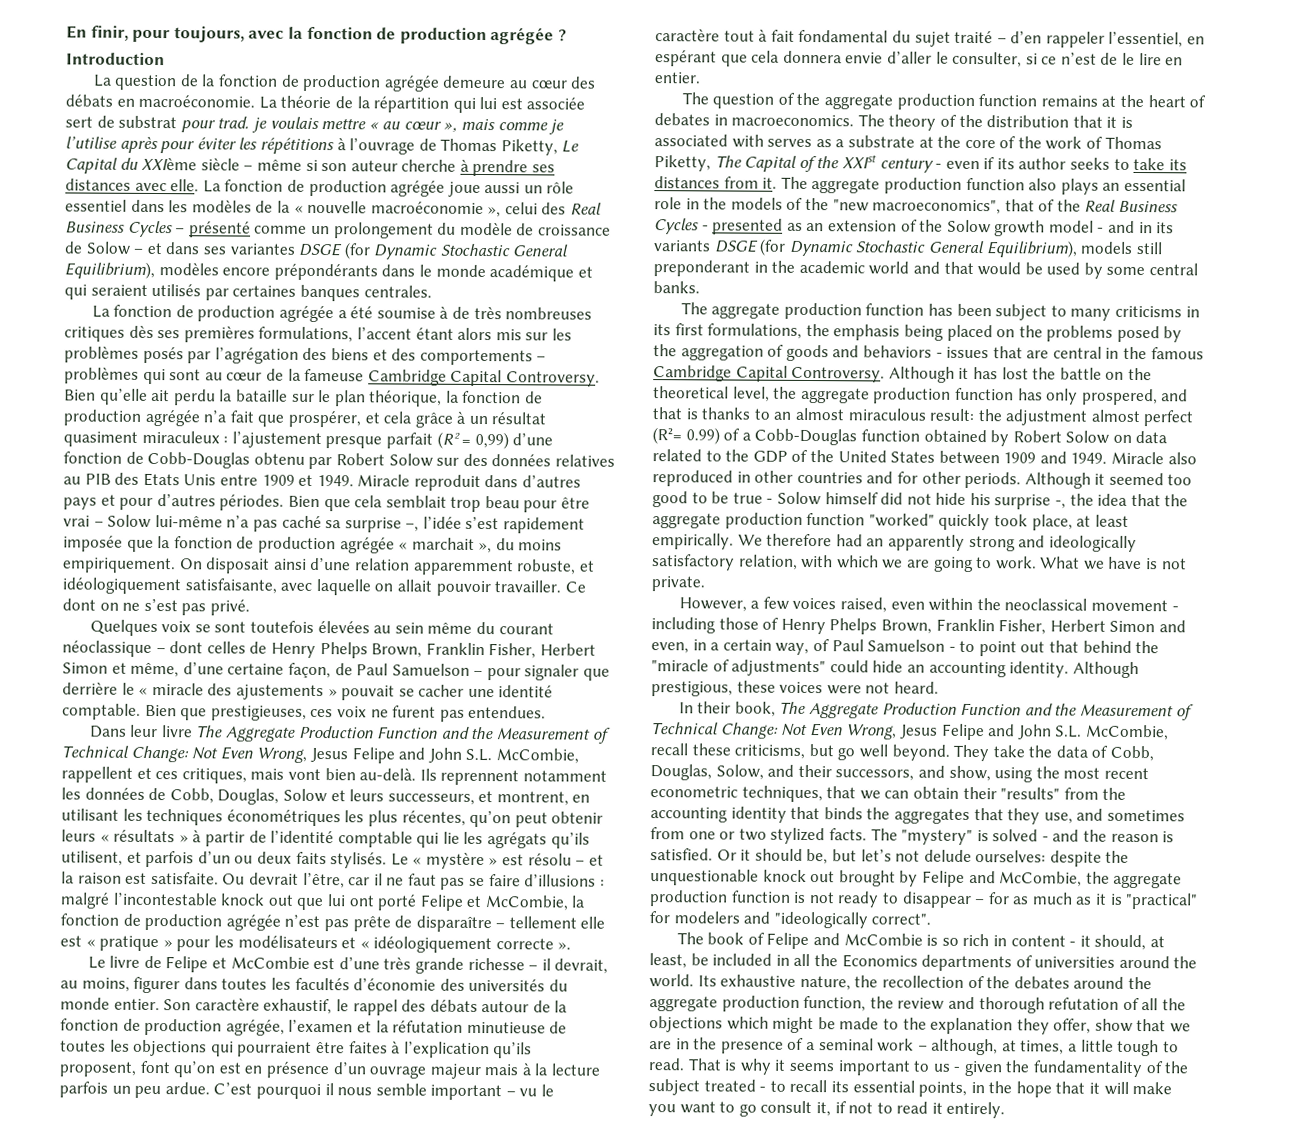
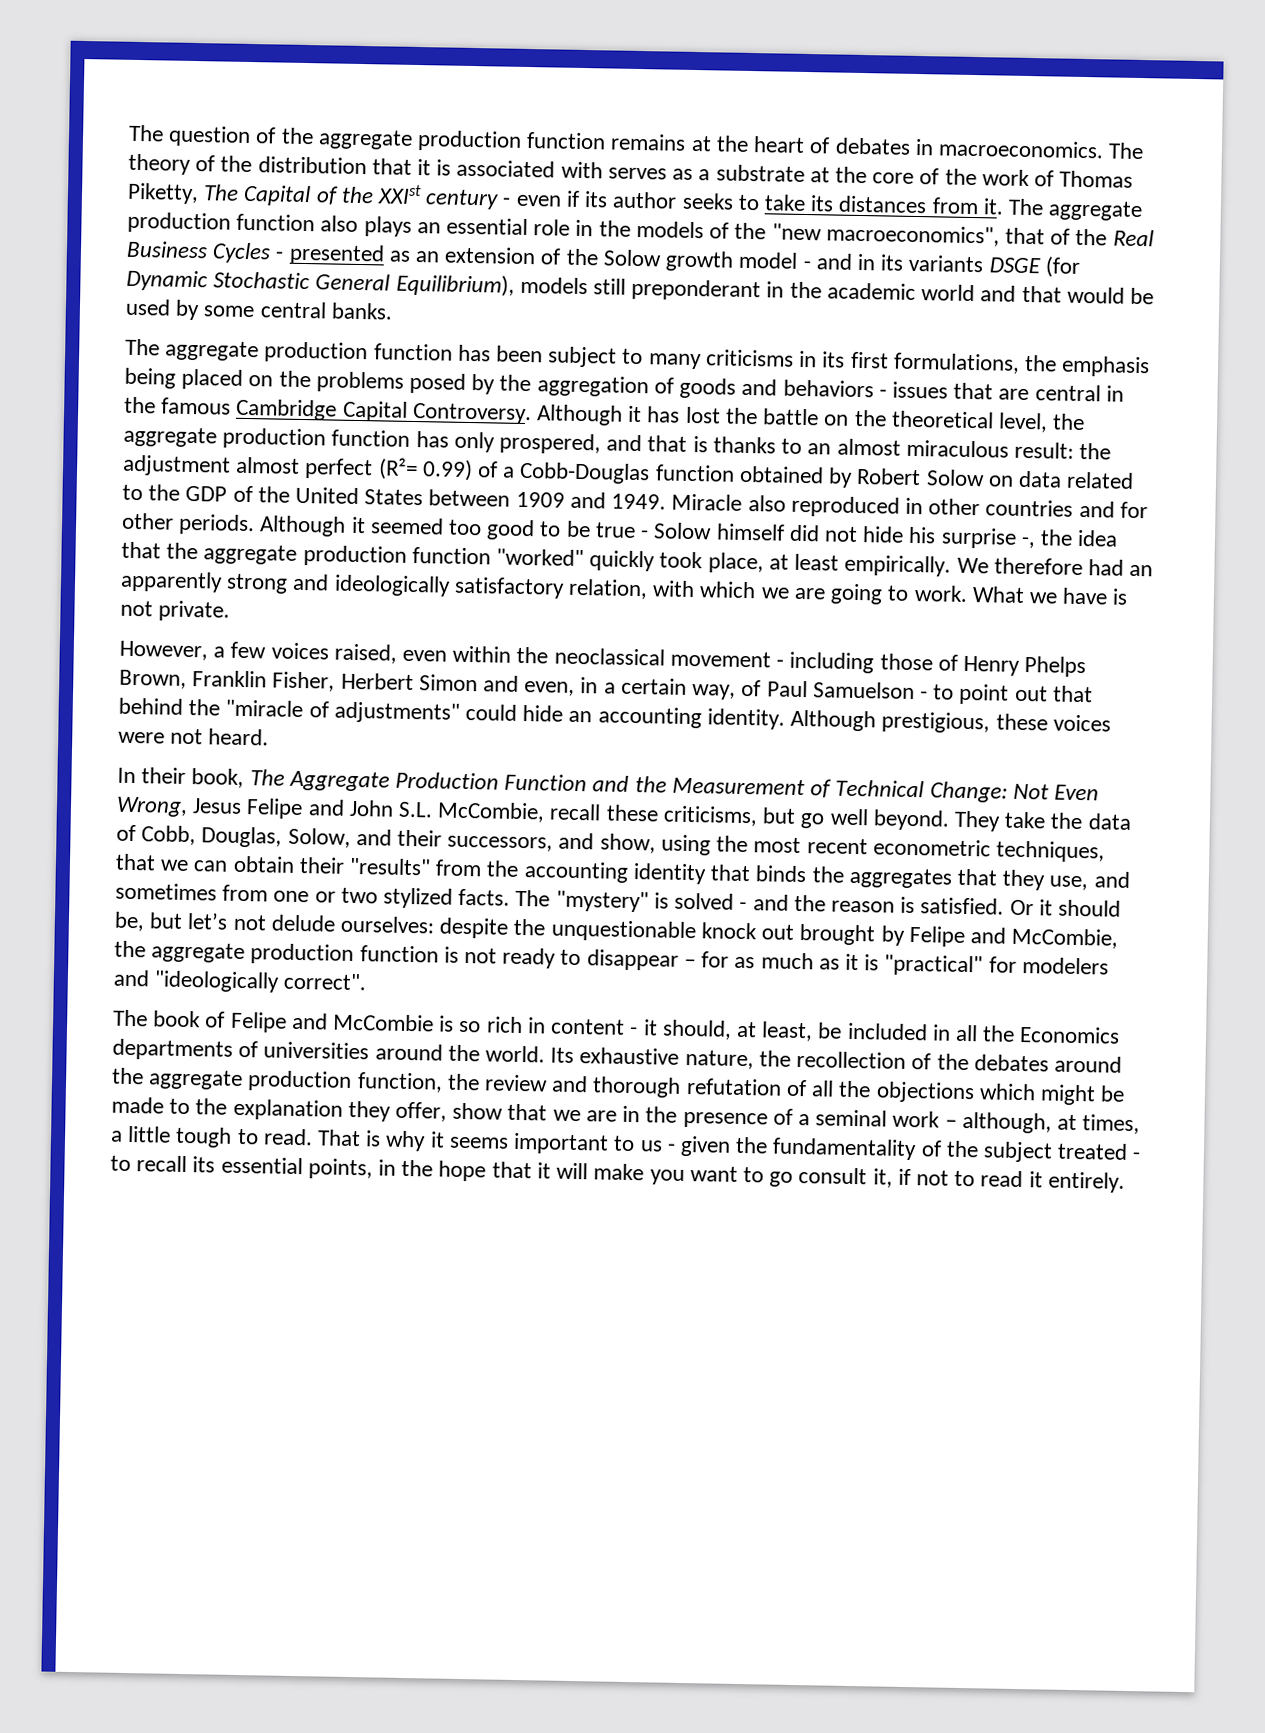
[66,25,567,45] [66,52,165,66] [92,74,597,92] [65,94,586,113] [65,115,565,135] [65,136,580,156] [65,157,556,177] [65,178,575,197] [65,199,603,218] [65,220,611,239] [64,241,570,260] [64,261,593,282] [64,283,432,302] [91,304,593,323] [64,325,572,343] [64,346,547,366] [64,367,600,387] [64,388,544,407] [63,409,547,428] [63,430,554,450] [63,451,615,470] [63,472,582,491] [63,494,591,513] [63,514,586,534] [63,535,563,554] [62,557,595,576] [62,577,586,597] [62,598,250,616] [89,619,554,637] [62,640,596,659] [62,662,611,681] [62,682,554,701] [62,703,547,722] [88,724,611,744] [61,745,579,764] [61,766,607,786] [61,787,591,806] [61,808,604,828] [61,829,590,849] [61,850,604,870] [61,871,605,890] [60,892,586,911] [60,913,606,933] [60,935,572,954] [87,955,609,974] [60,976,568,994] [60,997,568,1016] [60,1018,568,1036] [60,1039,533,1059] [59,1060,602,1080] [59,1081,555,1101] [655,29,1206,48] [655,50,1184,68] [654,72,701,84] En finir, pour toujours, avec la fonction de production agrégée ? // Introduction // La question de la fonction de production agrégée demeure au cœur des débats en macroéconomie. La théorie de la répartition qui lui est associée sert de substrat pour trad. je voulais mettre « au cœur », mais comme je l’utilise après pour éviter les répétitions à l’ouvrage de Thomas Piketty, Le Capital du XXIème siècle – même si son auteur cherche à prendre ses distances avec elle. La fonction de production agrégée joue aussi un rôle essentiel dans les modèles de la « nouvelle macroéconomie », celui des Real Business Cycles – présenté comme un prolongement du modèle de croissance de Solow – et dans ses variantes DSGE (for Dynamic Stochastic General Equilibrium), modèles encore prépondérants dans le monde académique et qui seraient utilisés par certaines banques centrales. // La fonction de production agrégée a été soumise à de très nombreuses critiques dès ses premières formulations, l’accent étant alors mis sur les problèmes posés par l’agrégation des biens et des comportements – problèmes qui sont au cœur de la fameuse Cambridge Capital Controversy. Bien qu’elle ait perdu la bataille sur le plan théorique, la fonction de production agrégée n’a fait que prospérer, et cela grâce à un résultat quasiment miraculeux : l’ajustement presque parfait (R² = 0,99) d’une fonction de Cobb-Douglas obtenu par Robert Solow sur des données relatives au PIB des Etats Unis entre 1909 et 1949. Miracle reproduit dans d’autres pays et pour d’autres périodes. Bien que cela semblait trop beau pour être vrai – Solow lui-même n’a pas caché sa surprise –, l’idée s’est rapidement imposée que la fonction de production agrégée « marchait », du moins empiriquement. On disposait ainsi d’une relation apparemment robuste, et idéologiquement satisfaisante, avec laquelle on allait pouvoir travailler. Ce dont on ne s’est pas privé. // Quelques voix se sont toutefois élevées au sein même du courant néoclassique – dont celles de Henry Phelps Brown, Franklin Fisher, Herbert Simon et même, d’une certaine façon, de Paul Samuelson – pour signaler que derrière le « miracle des ajustements » pouvait se cacher une identité comptable. Bien que prestigieuses, ces voix ne furent pas entendues. // Dans leur livre The Aggregate Production Function and the Measurement of Technical Change: Not Even Wrong, Jesus Felipe and John S.L. McCombie, rappellent et ces critiques, mais vont bien au-delà. Ils reprennent notamment les données de Cobb, Douglas, Solow et leurs successeurs, et montrent, en utilisant les techniques économétriques les plus récentes, qu’on peut obtenir leurs « résultats » à partir de l’identité comptable qui lie les agrégats qu’ils utilisent, et parfois d’un ou deux faits stylisés. Le « mystère » est résolu – et la raison est satisfaite. Ou devrait l’être, car il ne faut pas se faire d’illusions : malgré l’incontestable knock out que lui ont porté Felipe et McCombie, la fonction de production agrégée n’est pas prête de disparaître – tellement elle est « pratique » pour les modélisateurs et « idéologiquement correcte ». // Le livre de Felipe et McCombie est d’une très grande richesse – il devrait, au moins, figurer dans toutes les facultés d’économie des universités du monde entier. Son caractère exhaustif, le rappel des débats autour de la fonction de production agrégée, l’examen et la réfutation minutieuse de toutes les objections qui pourraient être faites à l’explication qu’ils proposent, font qu’on est en présence d’un ouvrage majeur mais à la lecture parfois un peu ardue. C’est pourquoi il nous semble important – vu le caractère tout à fait fondamental du sujet traité – d’en rappeler l’essentiel, en espérant que cela donnera envie d’aller le consulter, si ce n’est de le lire en entier. // -> (128, 133) none

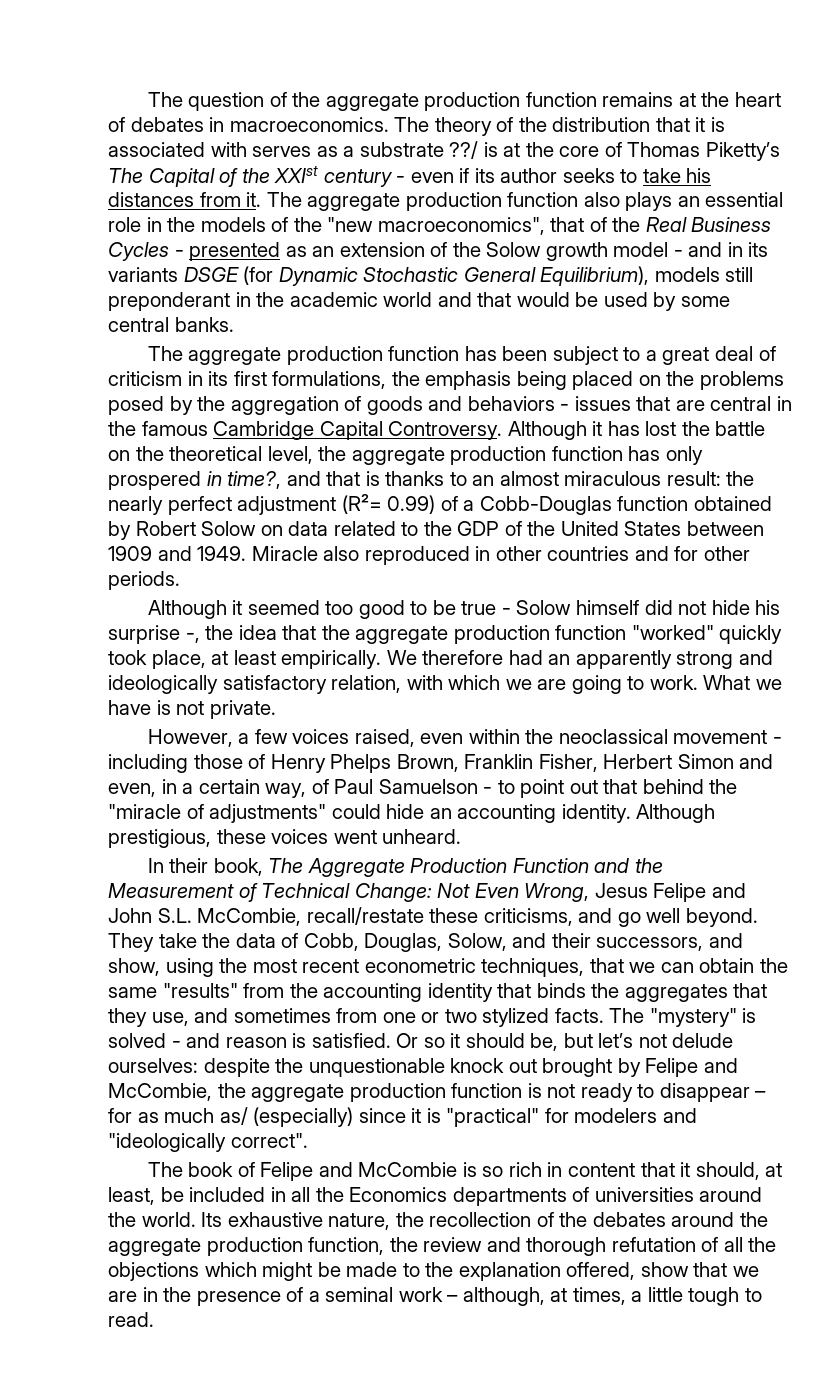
(805, 173) none -> [449,141,498,159] ??/ is
[944,168,1134,188] [127,182,199,205] the work of Thomas Piketty, -> [627,142,780,161] Thomas Piketty’s
[810,195,835,212] its -> [686,168,712,183] his
[647,349,794,370] many criticisms -> [645,346,776,365] [108,371,182,386] a great deal of criticism
[499,432,602,455] prospered, -> [108,471,282,490] prospered in time?,
[122,454,374,480] adjustment almost perfect -> [108,496,337,515] nearly perfect adjustment
(256, 524) none -> (180, 580) //
[118,728,270,746] were not heard. -> [333,829,462,844] went unheard.
[549,803,602,821] recall -> [306,907,424,925] recall/restate
[762,807,797,824] but -> [578,908,613,923] and
[298,857,345,874] their -> [759,958,788,973] [108,987,157,998] the same
[793,894,826,912] the -> (221, 1040) none
(1034, 907) none -> [423,1037,445,1048] so
[818,958,840,970] as -> [219,1107,406,1127] as/ (especially) since
[629,1026,639,1036] - -> [640,1162,675,1177] that
[347,1100,448,1122] they offer, -> [566,1262,636,1280] offered,
[317,1129,1141,1163] [110,1155,1125,1193] That is why it seems important to us - given the fundamentality of the subject treated - to recall its essential points, in the hope that it will make you want to go consult it, if not to read it entirely. -> (154, 1319) none

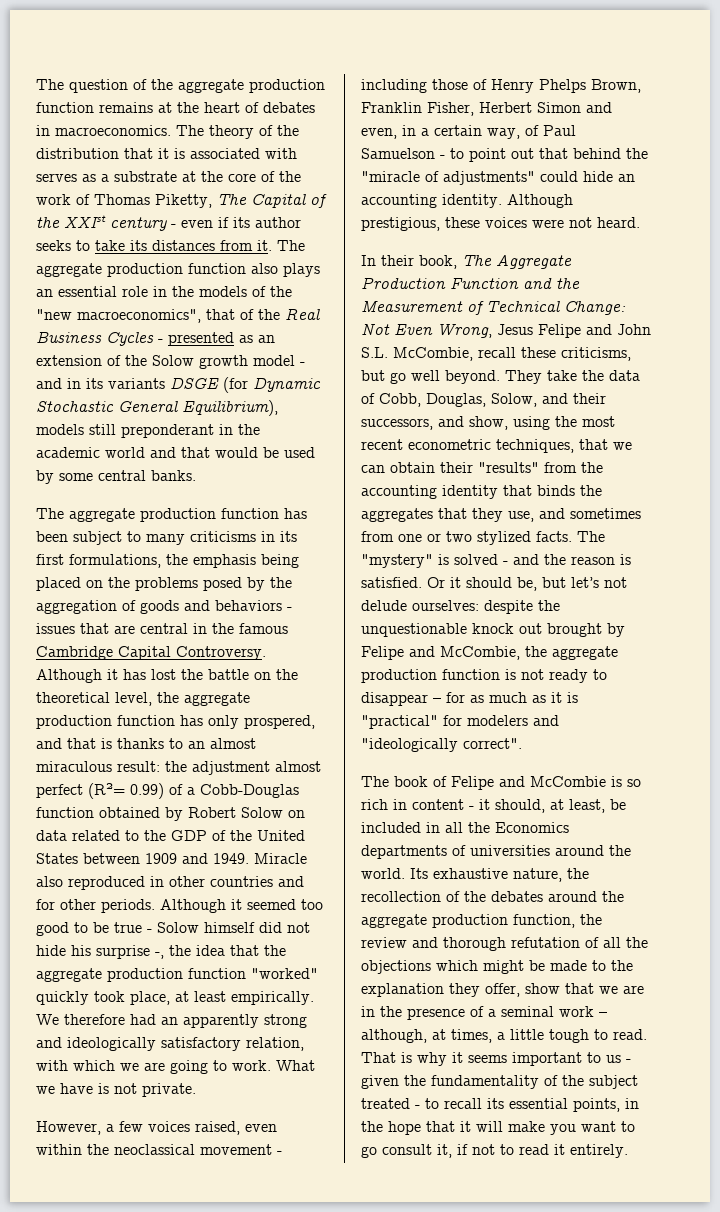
[449,141,498,159] ??/ is -> (177, 176) none
[627,142,780,161] Thomas Piketty’s -> [279,171,301,182] [36,194,212,208] the work of Thomas Piketty,
[686,168,712,183] his -> [130,240,147,251] its
[645,346,776,365] [108,371,182,386] a great deal of criticism -> [146,531,256,545] many criticisms
[108,471,282,490] prospered in time?, -> [244,715,315,729] prospered,
[108,496,337,515] nearly perfect adjustment -> [192,761,321,775] [36,784,83,798] adjustment almost perfect
(180, 580) // -> (155, 906) none
[333,829,462,844] went unheard. -> [532,217,640,228] were not heard.
[306,907,424,925] recall/restate -> [478,347,516,358] recall
[578,908,613,923] and -> [361,370,385,381] but
[759,958,788,973] [108,987,157,998] the same -> [440,462,473,473] their
(221, 1040) none -> [544,554,566,565] the
[423,1037,445,1048] so -> (445, 582) none
[219,1107,406,1127] as/ (especially) since -> [532,695,546,703] as
[640,1162,675,1177] that -> [469,806,474,810] -
[566,1262,636,1280] offered, -> [449,983,520,997] they offer,
(154, 1319) none -> [361,1052,631,1066] [361,1075,638,1089] [361,1098,639,1112] [361,1121,635,1135] [361,1144,628,1158] That is why it seems important to us - given the fundamentality of the subject treated - to recall its essential points, in the hope that it will make you want to go consult it, if not to read it entirely.

